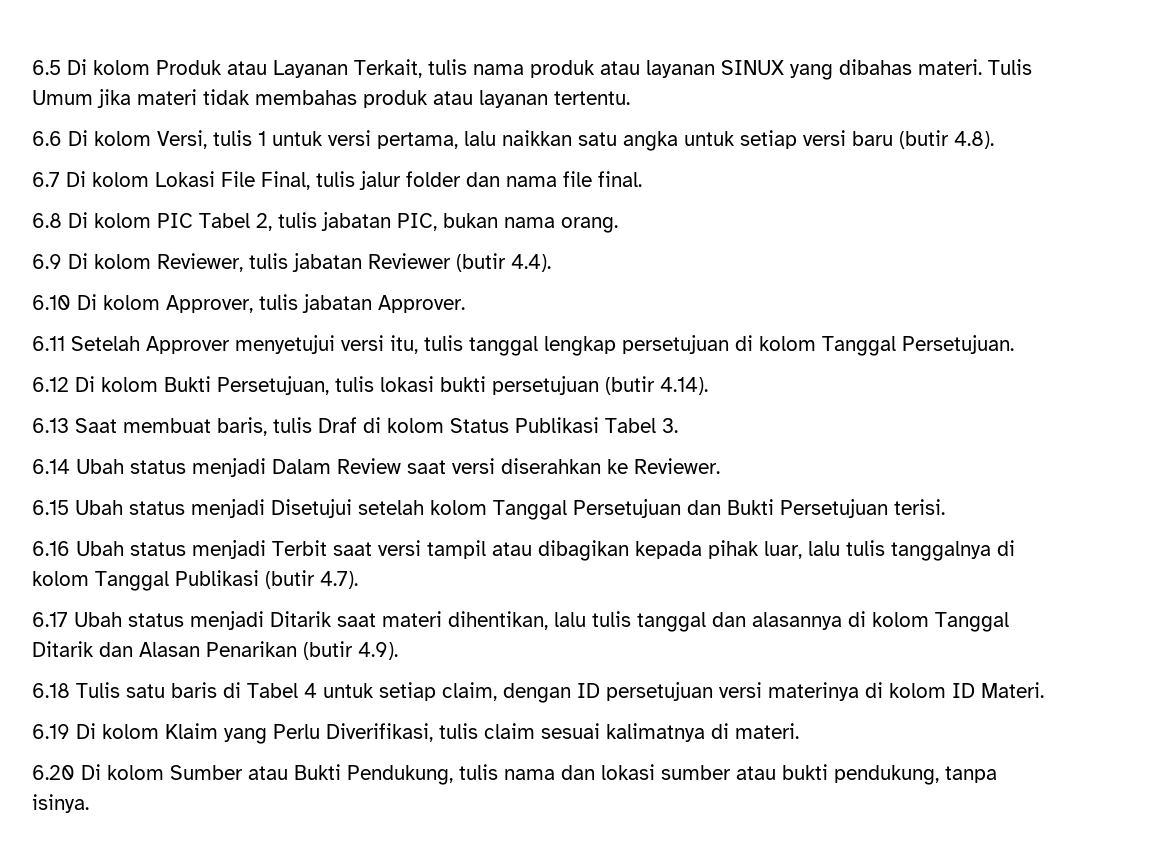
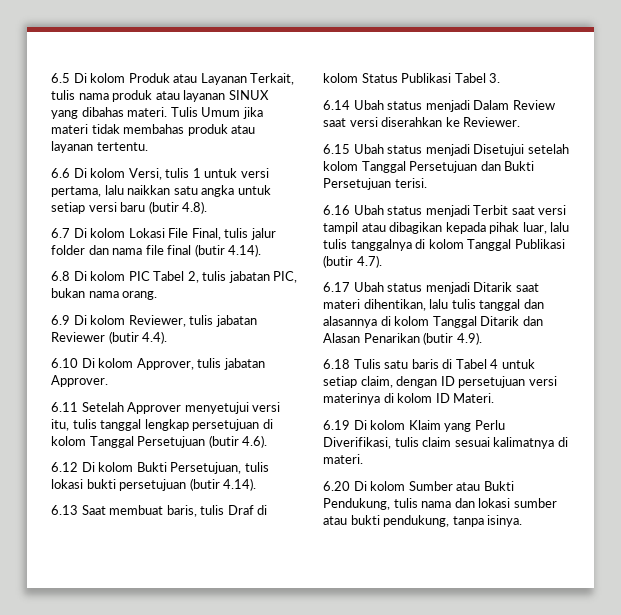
[598,171,642,187] final. -> [167,244,262,257] final (butir 4.14).
[902,335,1014,354] Persetujuan. -> [137,435,268,448] Persetujuan (butir 4.6).

